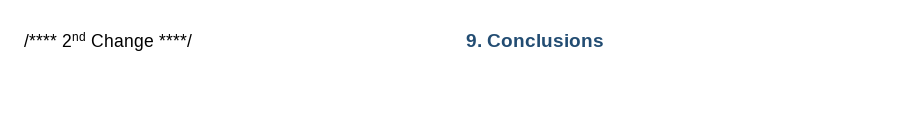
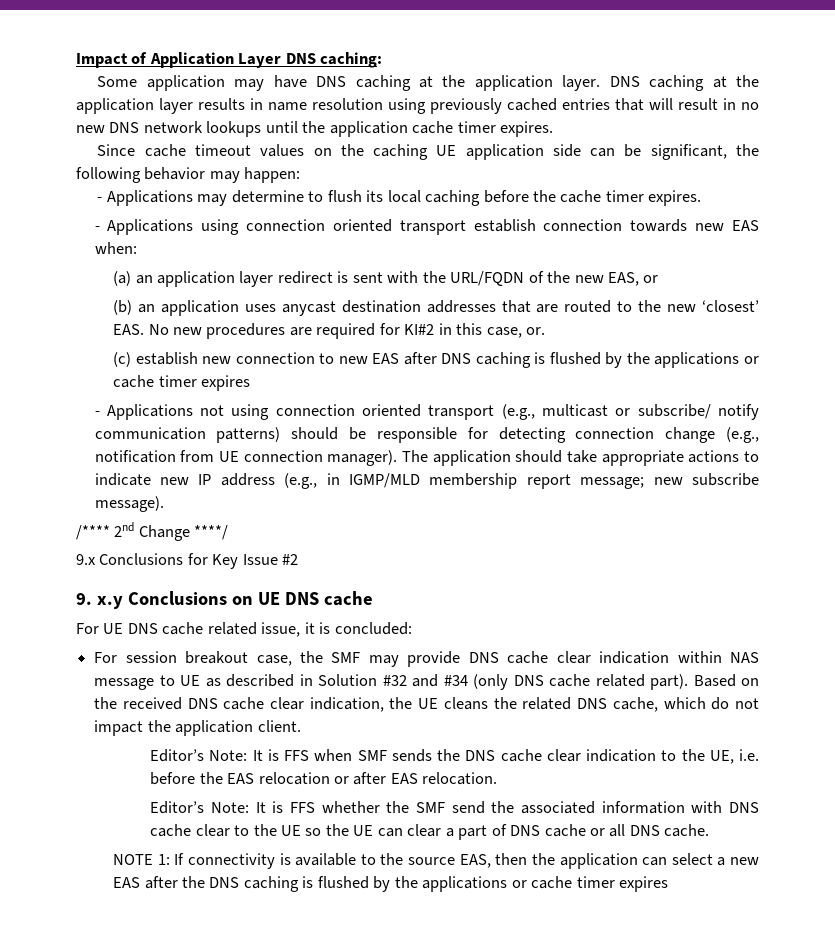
[24,32,192,51] [466,34,605,47] /**** 2nd Change ****/ // 9. Conclusions -> [76,52,383,68] [97,75,759,91] [76,98,759,114] [76,121,554,137] [97,144,759,160] [76,167,301,183] [97,190,702,206] [94,219,760,235] [94,242,137,254] [113,271,659,287] [113,300,760,316] [113,323,546,339] [113,352,759,368] [113,375,250,391] [94,404,759,420] [94,427,759,443] [94,450,759,466] [94,473,759,489] [94,496,164,512] [76,522,229,541] [76,553,299,569] [76,591,373,609] [76,622,412,637] [94,651,760,667] [94,674,760,690] [94,697,760,712] [94,720,301,736] [150,749,759,764] [150,772,498,785] [150,801,759,814] [150,824,710,840] [113,853,760,869] [113,876,668,892] Impact of Application Layer DNS caching: // Some application may have DNS caching at the application layer. DNS caching at the application layer results in name resolution using previously cached entries that will result in no new DNS network lookups until the application cache timer expires. // Since cache timeout values on the caching UE application side can be significant, the following behavior may happen: // - Applications may determine to flush its local caching before the cache timer expires. // - Applications using connection oriented transport establish connection towards new EAS when: // (a) an application layer redirect is sent with the URL/FQDN of the new EAS, or // (b) an application uses anycast destination addresses that are routed to the new ‘closest’ EAS. No new procedures are required for KI#2 in this case, or. // (c) establish new connection to new EAS after DNS caching is flushed by the applications or cache timer expires // - Applications not using connection oriented transport (e.g., multicast or subscribe/ notify communication patterns) should be responsible for detecting connection change (e.g., notification from UE connection manager). The application should take appropriate actions to indicate new IP address (e.g., in IGMP/MLD membership report message; new subscribe message). // /**** 2nd Change ****/ // 9.x Conclusions for Key Issue #2 // 9. x.y Conclusions on UE DNS cache // For UE DNS cache related issue, it is concluded: // For session breakout case, the SMF may provide DNS cache clear indication within NAS message to UE as described in Solution #32 and #34 (only DNS cache related part). Based on the received DNS cache clear indication, the UE cleans the related DNS cache, which do not impact the application client. // Editor’s Note: It is FFS when SMF sends the DNS cache clear indication to the UE, i.e. before the EAS relocation or after EAS relocation. // Editor’s Note: It is FFS whether the SMF send the associated information with DNS cache clear to the UE so the UE can clear a part of DNS cache or all DNS cache. // NOTE 1: If connectivity is available to the source EAS, then the application can select a new EAS after the DNS caching is flushed by the applications or cache timer expires

